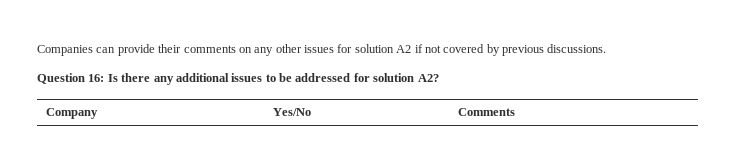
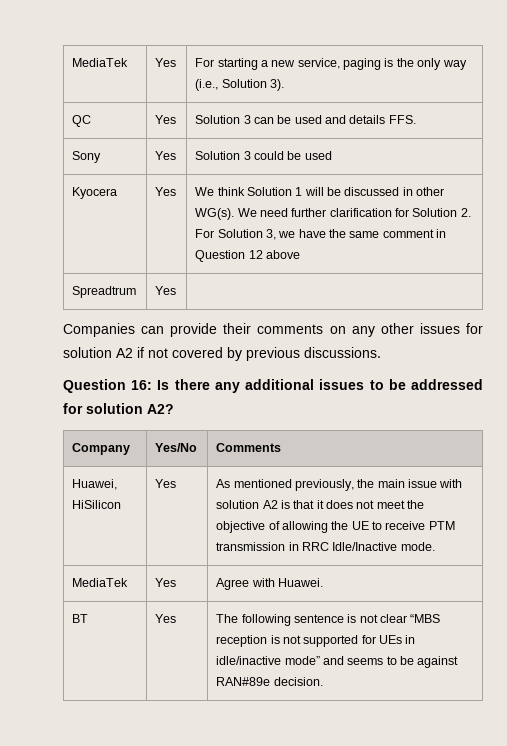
(37, 50) none -> [72,58,129,67] [155,58,177,67] [195,58,467,70] [195,79,284,91] [72,115,92,127] [155,115,177,124] [195,115,416,124] [72,151,102,163] [155,151,177,160] [195,151,332,160] [72,187,118,199] [155,187,177,196] [195,187,445,196] [195,208,471,220] [195,229,447,240] [195,250,300,262] [72,286,137,298] [155,286,177,295] MediaTek | Yes | For starting a new service, paging is the only way (i.e., Solution 3). // QC | Yes | Solution 3 can be used and details FFS. // Sony | Yes | Solution 3 could be used // Kyocera | Yes | We think Solution 1 will be discussed in other WG(s). We need further clarification for Solution 2. For Solution 3, we have the same comment in Question 12 above // Spreadtrum | Yes | //
(515, 112) none -> [72,479,118,490] [72,500,122,509] [155,479,177,488] [216,479,463,491] [216,500,425,509] [216,521,455,533] [216,542,435,551] [72,578,129,587] [155,578,177,587] [216,578,323,590] [72,614,89,623] [155,614,177,623] [216,614,441,626] [216,635,416,647] [216,656,459,668] [216,677,323,686] // Huawei, HiSilicon | Yes | As mentioned previously, the main issue with solution A2 is that it does not meet the objective of allowing the UE to receive PTM transmission in RRC Idle/Inactive mode. // MediaTek | Yes | Agree with Huawei. // BT | Yes | The following sentence is not clear “MBS reception is not supported for UEs in idle/inactive mode” and seems to be against RAN#89e decision.

